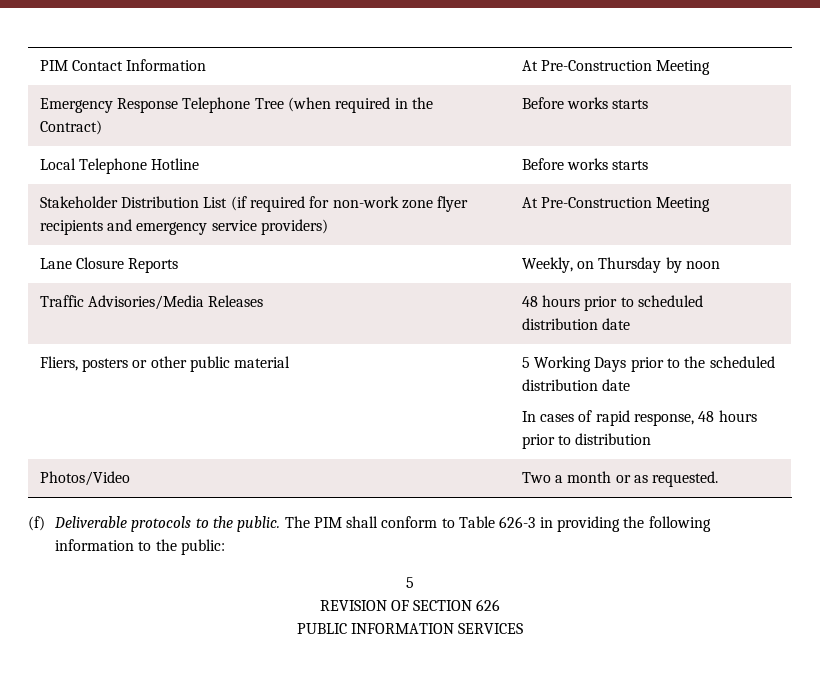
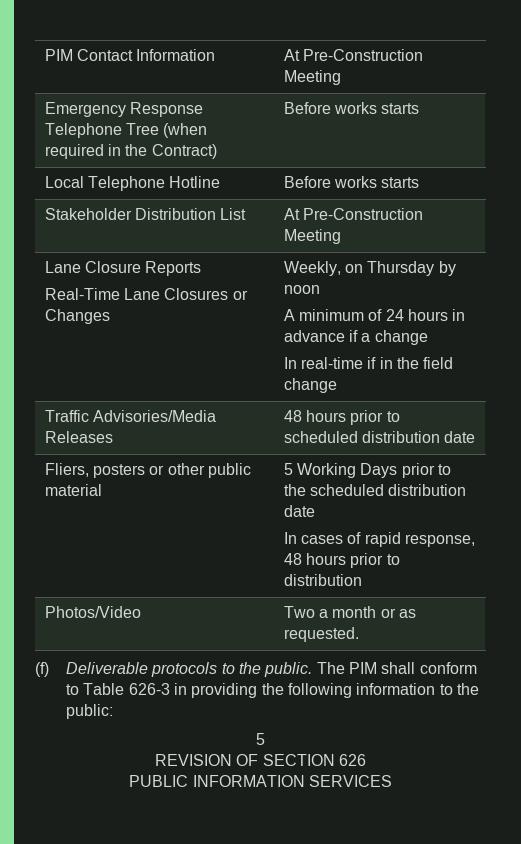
[230,196,469,212] [39,219,329,235] (if required for non-work zone flyer recipients and emergency service providers) -> (247, 214) none
(179, 265) none -> [44,288,248,300] [44,309,110,324] // Real-Time Lane Closures or Changes
(721, 265) none -> [283,309,466,321] [283,330,428,345] [283,357,454,369] [283,378,337,393] // A minimum of 24 hours in advance if a change // In real-time if in the field change

